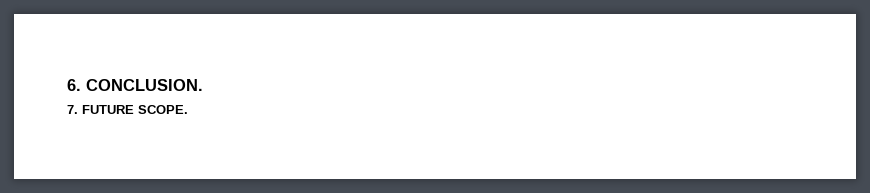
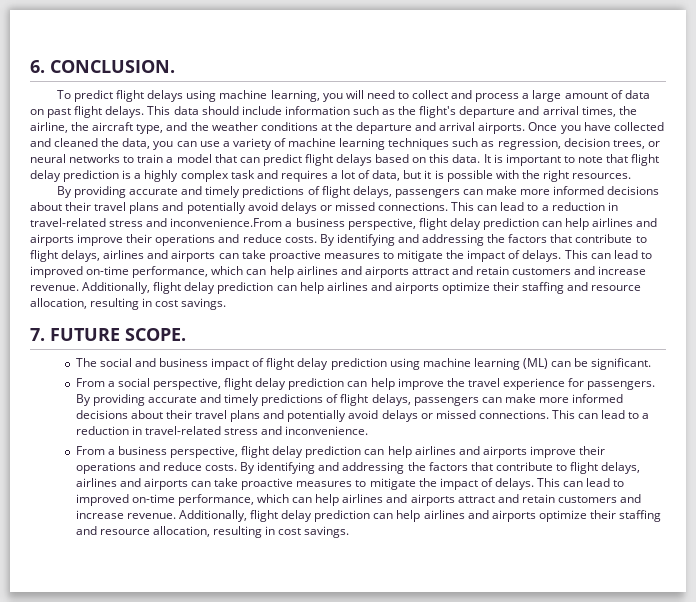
[67,105,188,114] 7. FUTURE SCOPE. -> [56,90,650,102] [30,106,637,118] [30,122,664,134] [30,138,660,150] [30,154,660,166] [30,170,632,182] [56,186,660,198] [30,202,618,214] [30,218,658,230] [30,234,647,246] [30,250,652,262] [30,266,647,278] [30,282,642,294] [30,298,227,310] [30,328,186,341] [75,358,652,370] [75,378,656,390] [75,394,624,406] [75,410,650,422] [75,426,369,435] [75,446,606,458] [75,462,641,474] [75,478,625,490] [75,494,642,506] [75,510,662,522] [75,526,350,538] To predict flight delays using machine learning, you will need to collect and process a large amount of data on past flight delays. This data should include information such as the flight's departure and arrival times, the airline, the aircraft type, and the weather conditions at the departure and arrival airports. Once you have collected and cleaned the data, you can use a variety of machine learning techniques such as regression, decision trees, or neural networks to train a model that can predict flight delays based on this data. It is important to note that flight delay prediction is a highly complex task and requires a lot of data, but it is possible with the right resources. // By providing accurate and timely predictions of flight delays, passengers can make more informed decisions about their travel plans and potentially avoid delays or missed connections. This can lead to a reduction in travel-related stress and inconvenience.From a business perspective, flight delay prediction can help airlines and airports improve their operations and reduce costs. By identifying and addressing the factors that contribute to flight delays, airlines and airports can take proactive measures to mitigate the impact of delays. This can lead to improved on-time performance, which can help airlines and airports attract and retain customers and increase revenue. Additionally, flight delay prediction can help airlines and airports optimize their staffing and resource allocation, resulting in cost savings. // 7. FUTURE SCOPE. // The social and business impact of flight delay prediction using machine learning (ML) can be significant. // From a social perspective, flight delay prediction can help improve the travel experience for passengers. By providing accurate and timely predictions of flight delays, passengers can make more informed decisions about their travel plans and potentially avoid delays or missed connections. This can lead to a reduction in travel-related stress and inconvenience. // From a business perspective, flight delay prediction can help airlines and airports improve their operations and reduce costs. By identifying and addressing the factors that contribute to flight delays, airlines and airports can take proactive measures to mitigate the impact of delays. This can lead to improved on-time performance, which can help airlines and airports attract and retain customers and increase revenue. Additionally, flight delay prediction can help airlines and airports optimize their staffing and resource allocation, resulting in cost savings.

